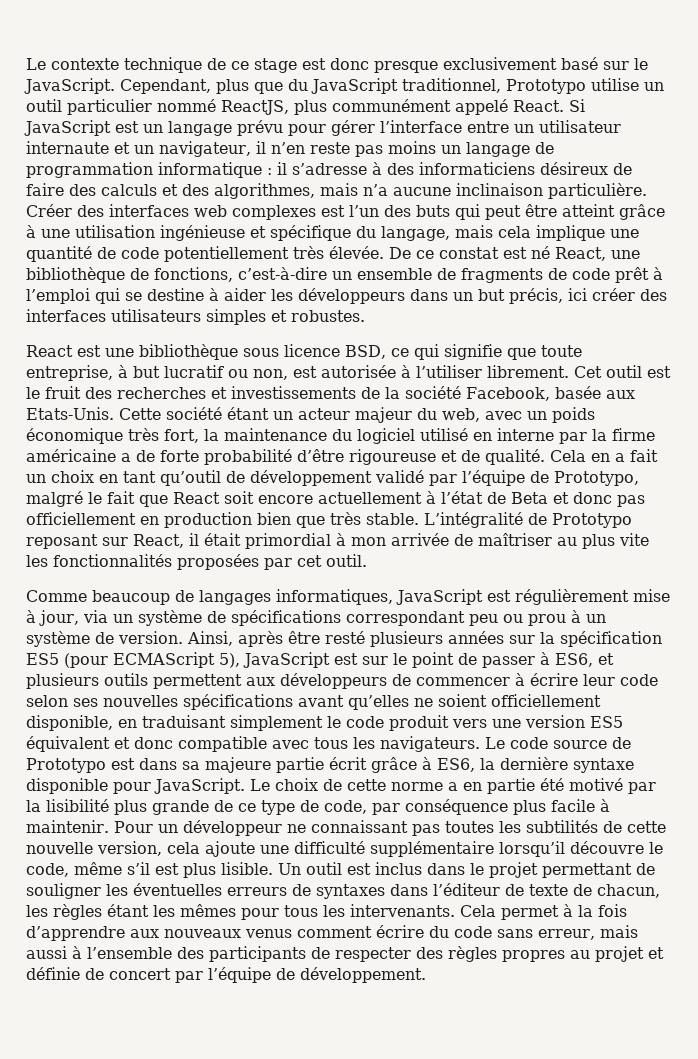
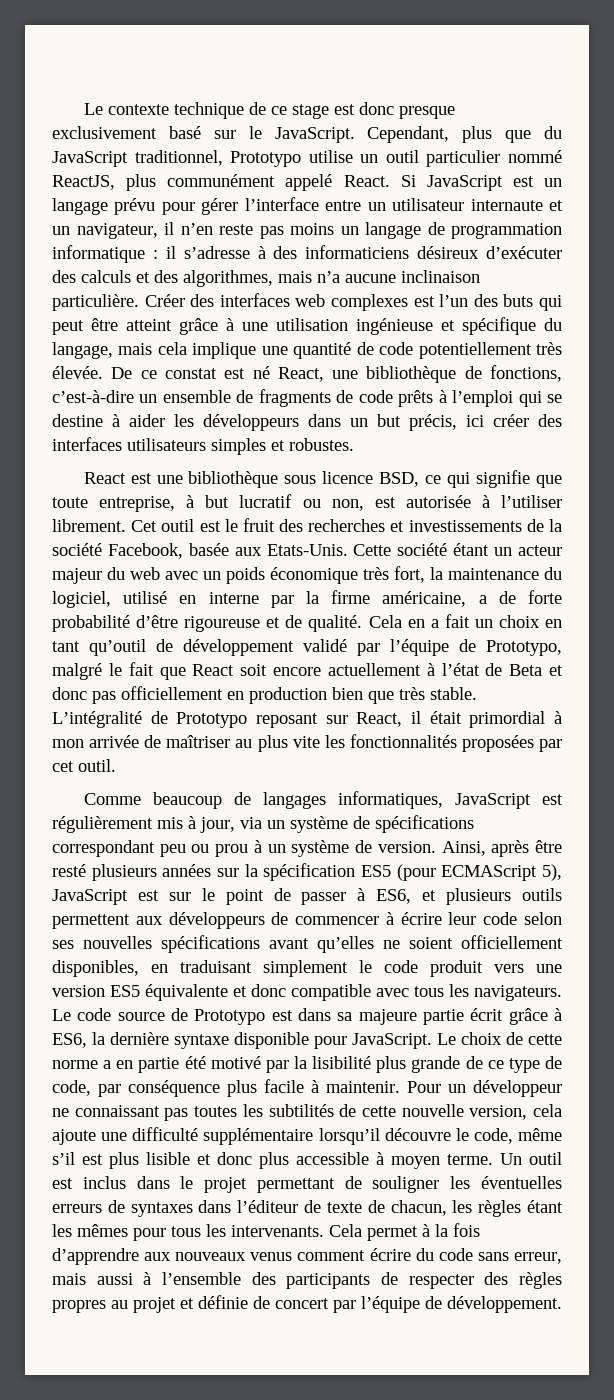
[613,163,632,175] [26,183,64,196] de faire -> [486,246,562,259] d’exécuter
[615,267,649,283] prêt -> [398,390,434,407] prêts
[442,408,480,422] web, -> [130,567,160,580] web
[357,428,415,444] logiciel -> [52,591,111,608] logiciel,
[26,449,116,462] américaine -> [382,591,467,607] américaine,
[633,589,670,602] mise -> [157,817,183,829] mis
[26,715,113,731] disponible, -> [52,960,139,977] disponibles,
[26,736,110,752] équivalent -> [145,984,228,1001] équivalente
[221,862,273,875] lisible. -> [146,1152,493,1169] lisible et donc plus accessible à moyen terme.

